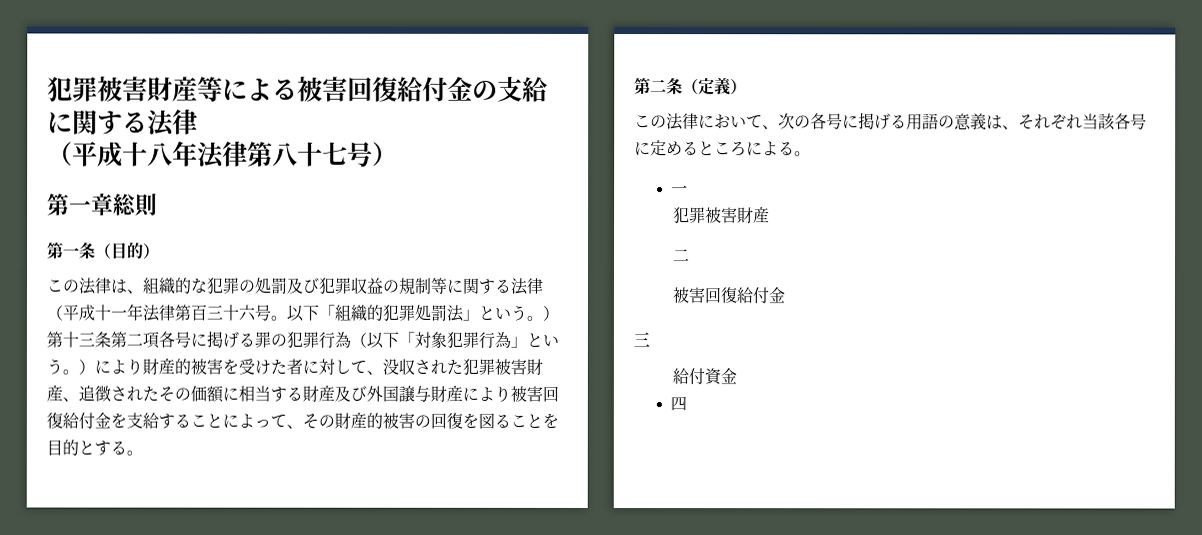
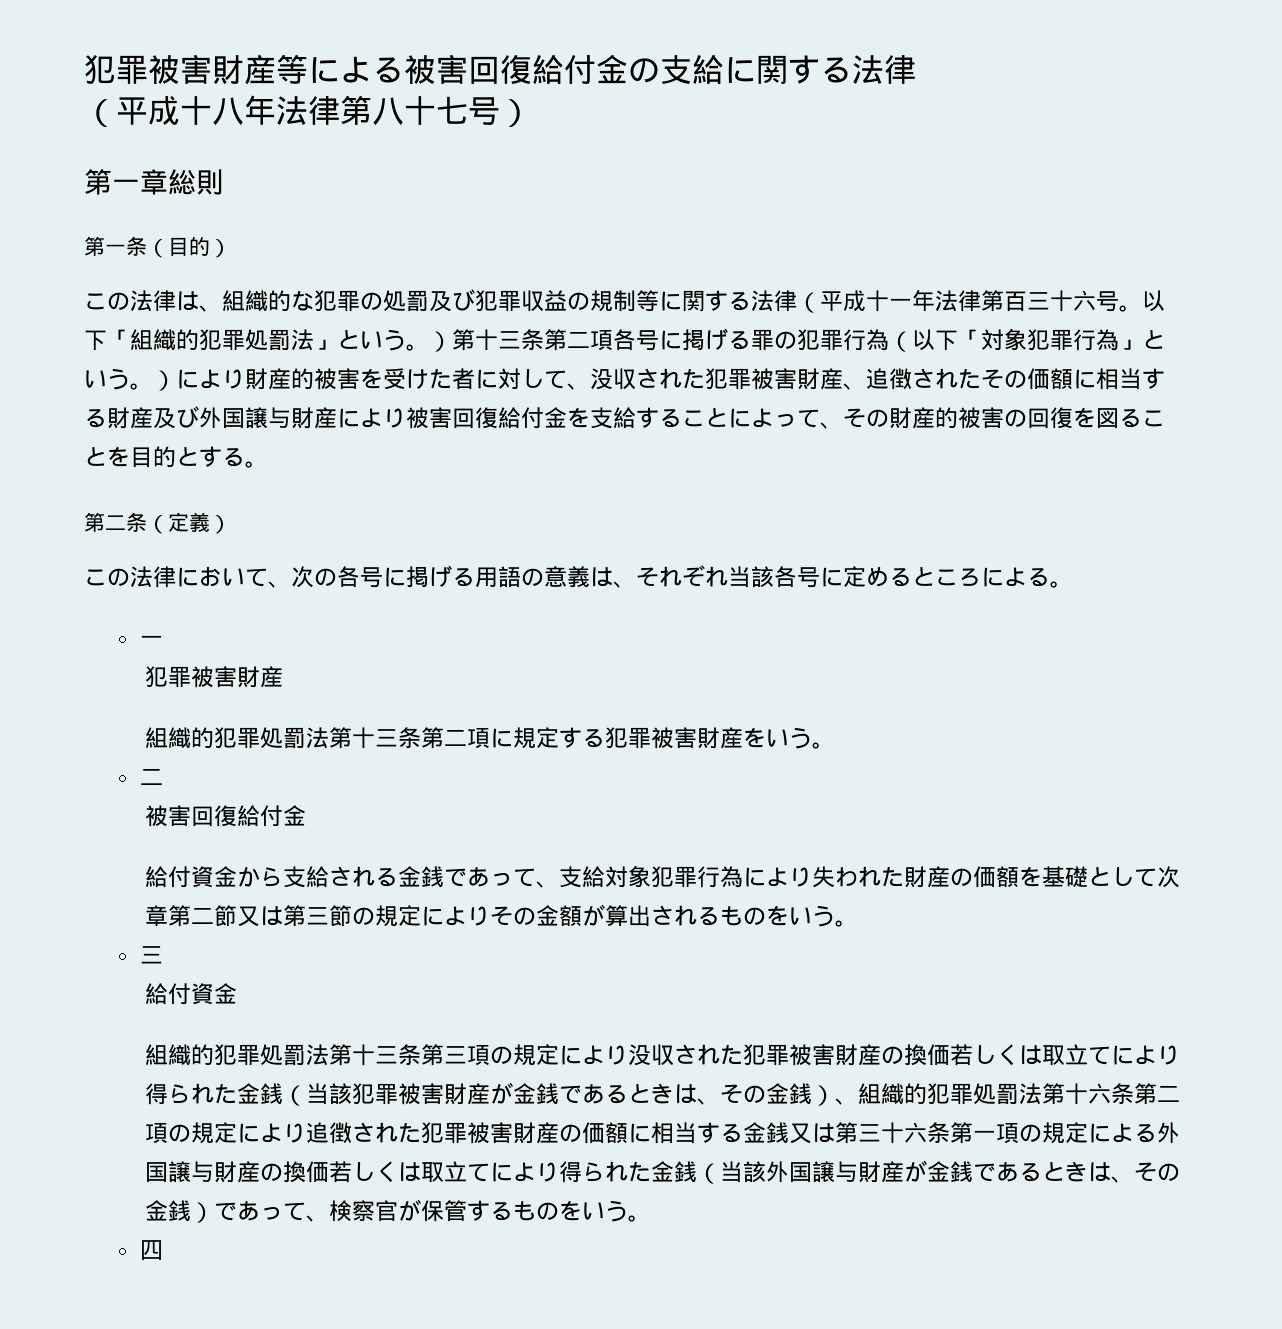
[673,249,691,262] [672,287,786,305] [633,332,650,348] [672,368,738,386] 二 // 被害回復給付金 // 三 // 給付資金 -> [145,727,836,749] [139,769,163,785] [145,805,307,827] [145,865,1181,888] [145,904,859,927] [139,946,163,964] [145,983,238,1005] [145,1044,1181,1066] [145,1082,1181,1106] [145,1122,1181,1144] [145,1160,1181,1184] [145,1199,652,1223] 組織的犯罪処罰法第十三条第二項に規定する犯罪被害財産をいう。 // 二 // 被害回復給付金 // 給付資金から支給される金銭であって、支給対象犯罪行為により失われた財産の価額を基礎として次章第二節又は第三節の規定によりその金額が算出されるものをいう。 // 三 // 給付資金 // 組織的犯罪処罰法第十三条第三項の規定により没収された犯罪被害財産の換価若しくは取立てにより得られた金銭（当該犯罪被害財産が金銭であるときは、その金銭）、組織的犯罪処罰法第十六条第二項の規定により追徴された犯罪被害財産の価額に相当する金銭又は第三十六条第一項の規定による外国譲与財産の換価若しくは取立てにより得られた金銭（当該外国譲与財産が金銭であるときは、その金銭）であって、検察官が保管するものをいう。

